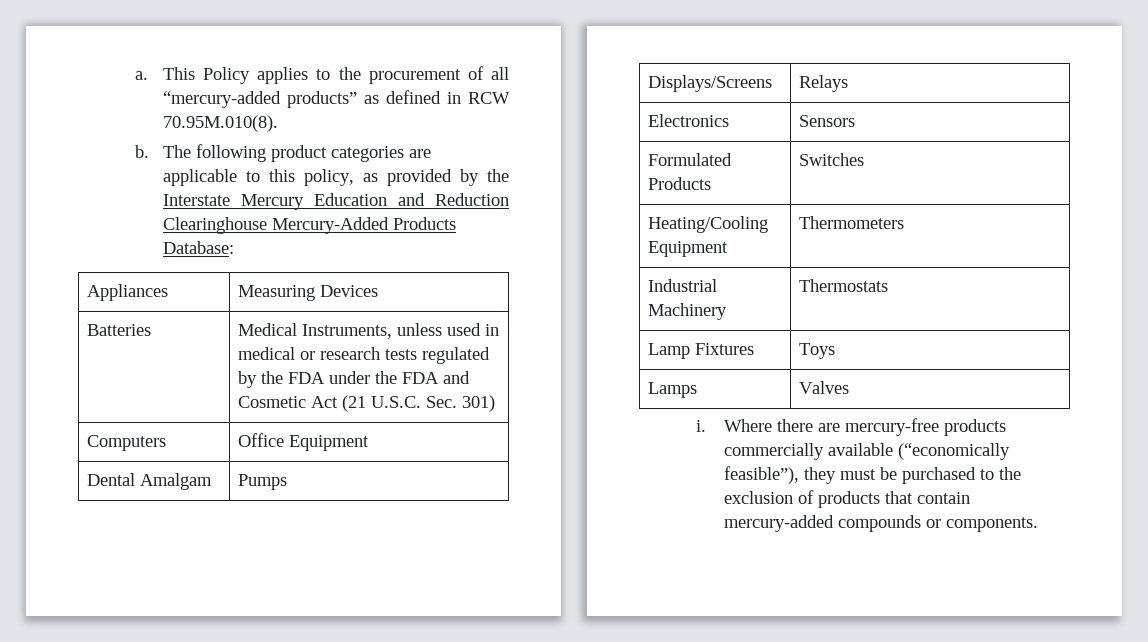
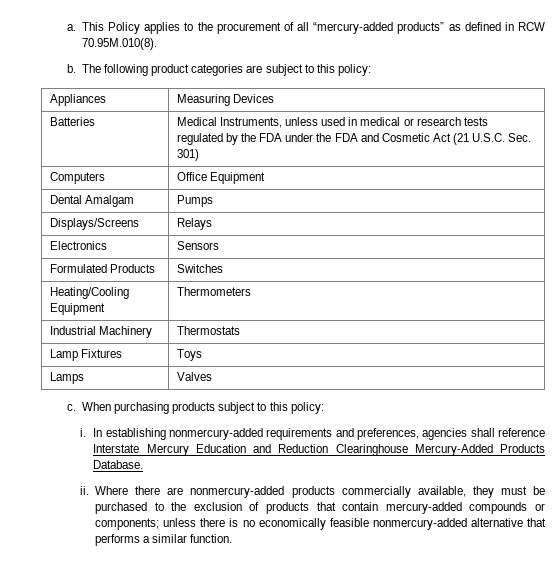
[163,169,510,186] [163,193,509,210] [163,217,457,234] [163,241,235,254] applicable to this policy, as provided by the Interstate Mercury Education and Reduction Clearinghouse Mercury-Added Products Database: -> [265,64,371,76] subject to this policy:
[695,420,706,432] i. -> [67,402,324,414] [80,428,545,440] [93,444,545,456] [93,460,144,469] [80,486,90,495] c. When purchasing products subject to this policy: // i. In establishing nonmercury-added requirements and preferences, agencies shall reference Interstate Mercury Education and Reduction Clearinghouse Mercury-Added Products Database. // ii.
[845,418,940,436] mercury-free -> [190,486,285,498] nonmercury-added
[828,443,1011,460] [724,466,800,484] available (“economically feasible”), -> [417,486,466,497] available,
[946,517,1039,532] components. -> [95,518,546,530] [95,534,233,546] components; unless there is no economically feasible nonmercury-added alternative that performs a similar function.

